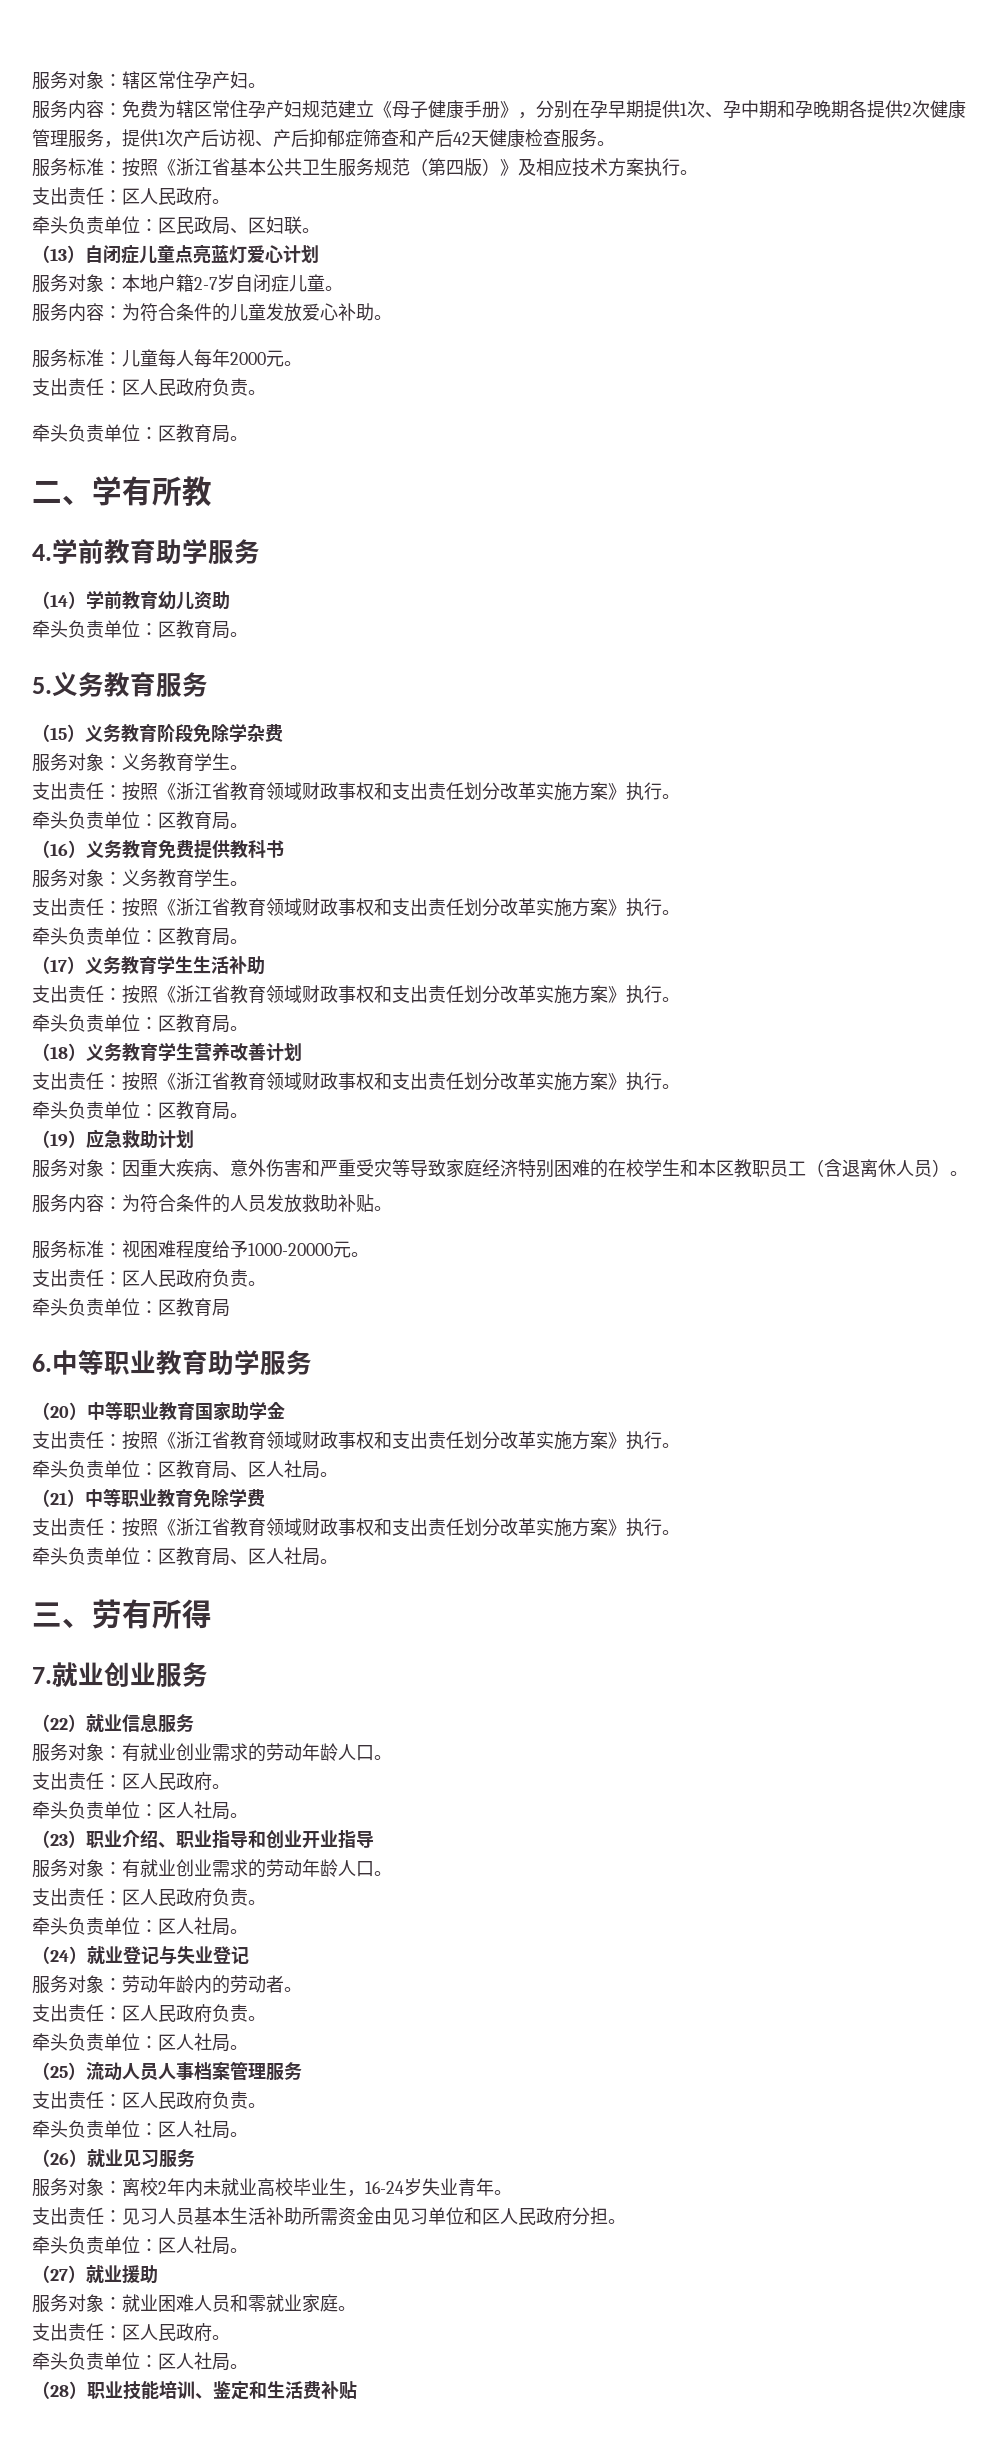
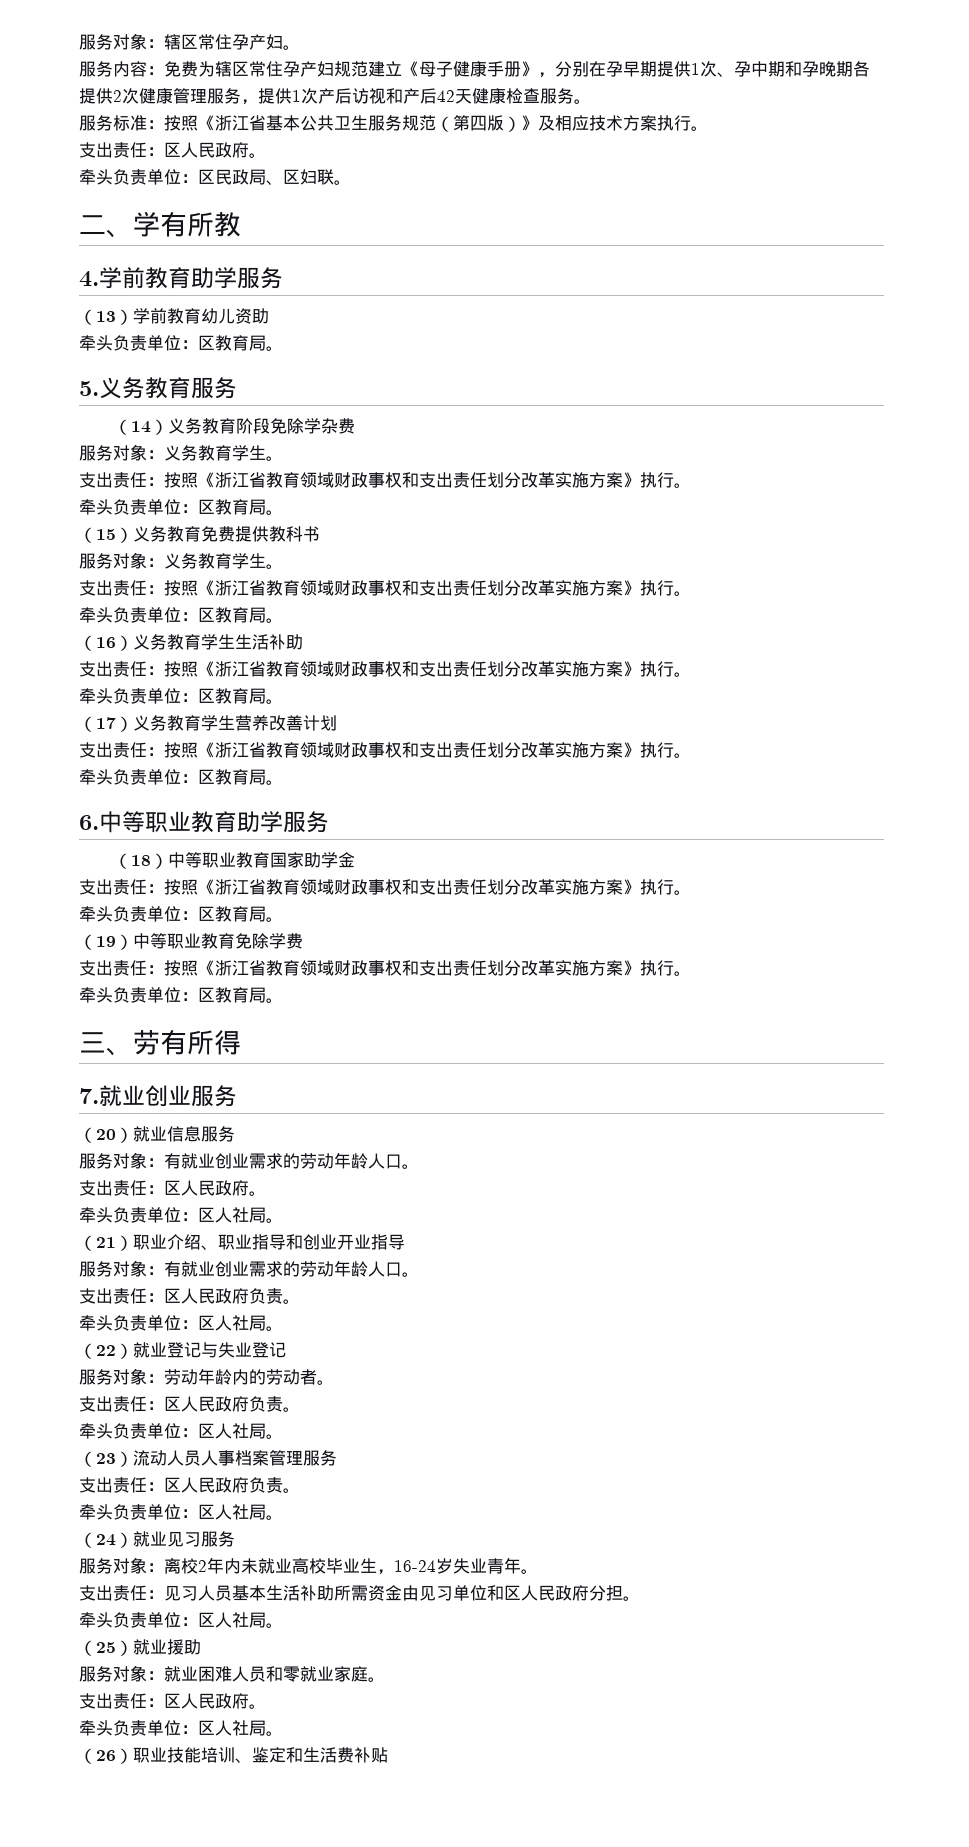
[255,129,399,148] 、产后抑郁症筛查 -> (386, 96) none
[32,244,319,264] [32,274,343,293] [32,303,392,322] [32,349,302,368] [32,378,266,397] [32,424,248,443] // （13）自闭症儿童点亮蓝灯爱心计划 // 服务对象：本地户籍2-7岁自闭症儿童。 // 服务内容：为符合条件的儿童发放爱心补助。 // 服务标准：儿童每人每年2000元。 // 支出责任：区人民政府负责。 // 牵头负责单位：区教育局。 -> (351, 182) none
[50,594,68,607] 14 -> [96,311,116,322] 13
[50,727,67,740] 15 -> [131,421,152,433] 14
[50,843,68,856] 16 -> [96,529,116,540] 15
[50,959,67,972] 17 -> [96,637,116,648] 16
[50,1046,68,1059] 18 -> [96,717,116,729] 17
[32,1129,194,1149] [32,1159,968,1178] [32,1194,392,1213] [32,1240,369,1259] [32,1269,266,1288] [32,1298,230,1317] // （19）应急救助计划 // 服务对象：因重大疾病、意外伤害和严重受灾等导致家庭经济特别困难的在校学生和本区教职员工（含退离休人员）。 // 服务内容：为符合条件的人员发放救助补贴。 // 服务标准：视困难程度给予1000-20000元。 // 支出责任：区人民政府负责。 // 牵头负责单位：区教育局 -> (283, 782) none
[50,1406,69,1418] 20 -> [131,855,152,866] 18
[230,1460,338,1479] [32,1489,67,1507] 、区人社局。 // （21 -> [266,917,283,922] [79,934,116,950] 。 // （19
[230,1547,320,1566] 、区人社局 -> (266, 995) none
[50,1718,68,1730] 22 -> [96,1129,116,1140] 20
[50,1834,68,1846] 23 -> [96,1237,116,1248] 21
[50,1950,69,1962] 24 -> [96,1345,116,1356] 22
[50,2066,68,2078] 25 -> [96,1453,116,1464] 23
[50,2152,69,2165] 26 -> [96,1534,116,1546] 24
[50,2269,68,2281] 27 -> [96,1642,116,1653] 25
[50,2385,69,2397] 28 -> [96,1750,116,1761] 26

